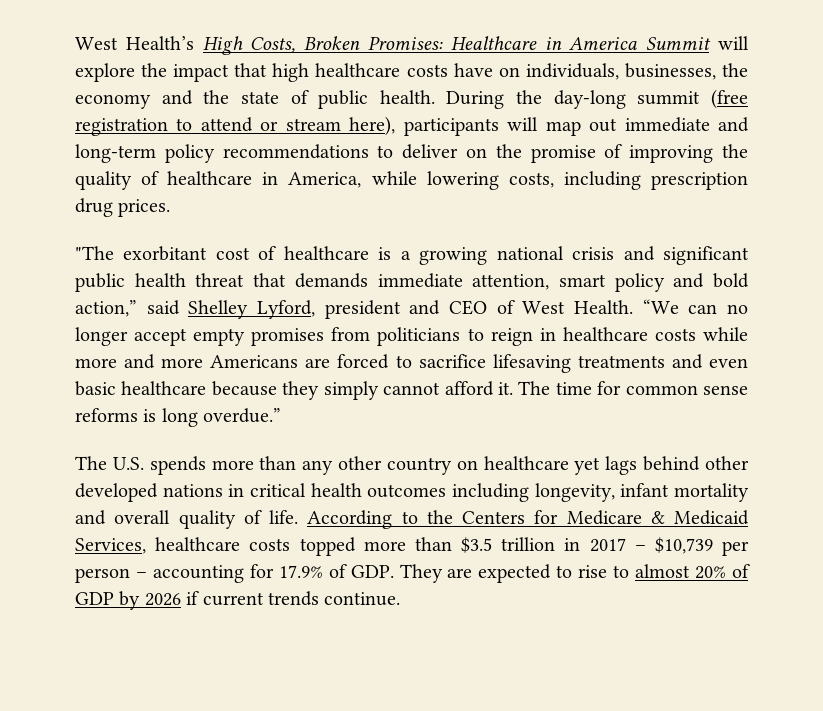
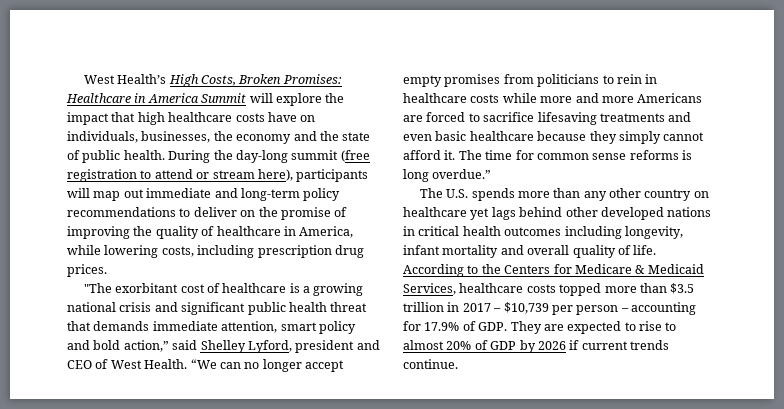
[490,328,533,346] reign -> [616,74,642,84] rein

